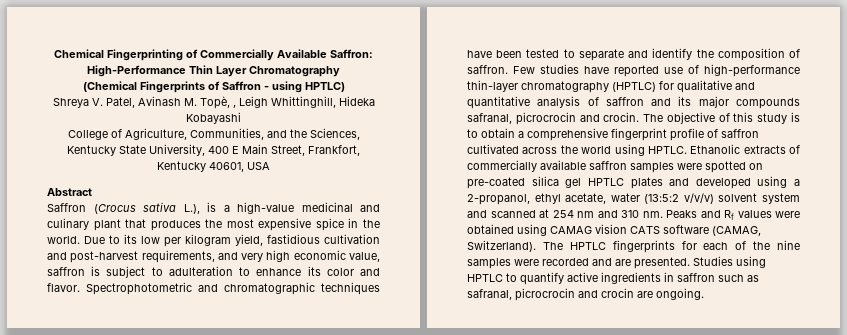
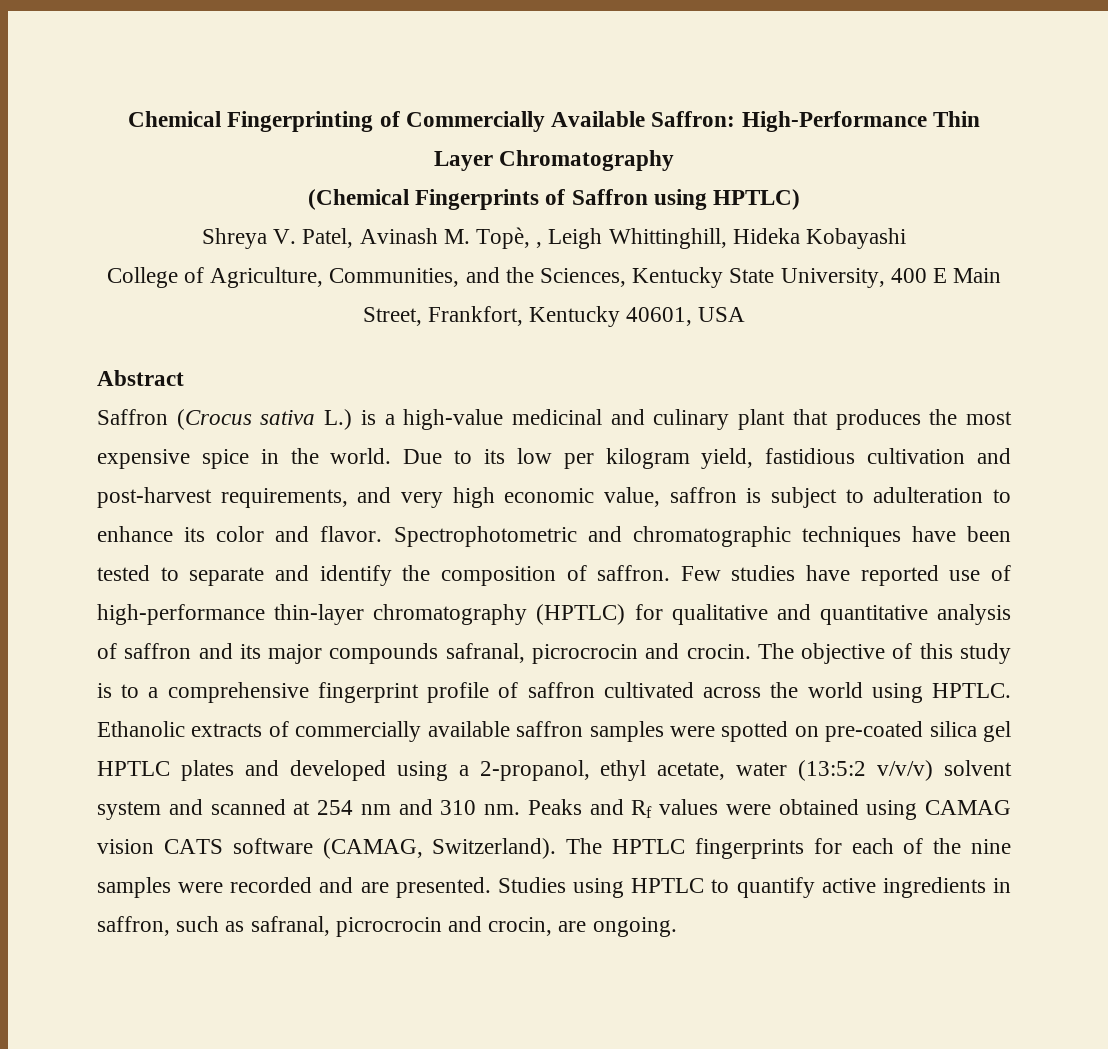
[263,86,269,90] - -> (648, 197) none
[183,204,200,214] L.), -> [324,409,353,430] L.)
[481,128,515,138] obtain -> (140, 691) none
[677,273,715,282] saffron -> [97,916,170,936] saffron,
[601,288,634,298] crocin -> [488,917,553,936] crocin,

